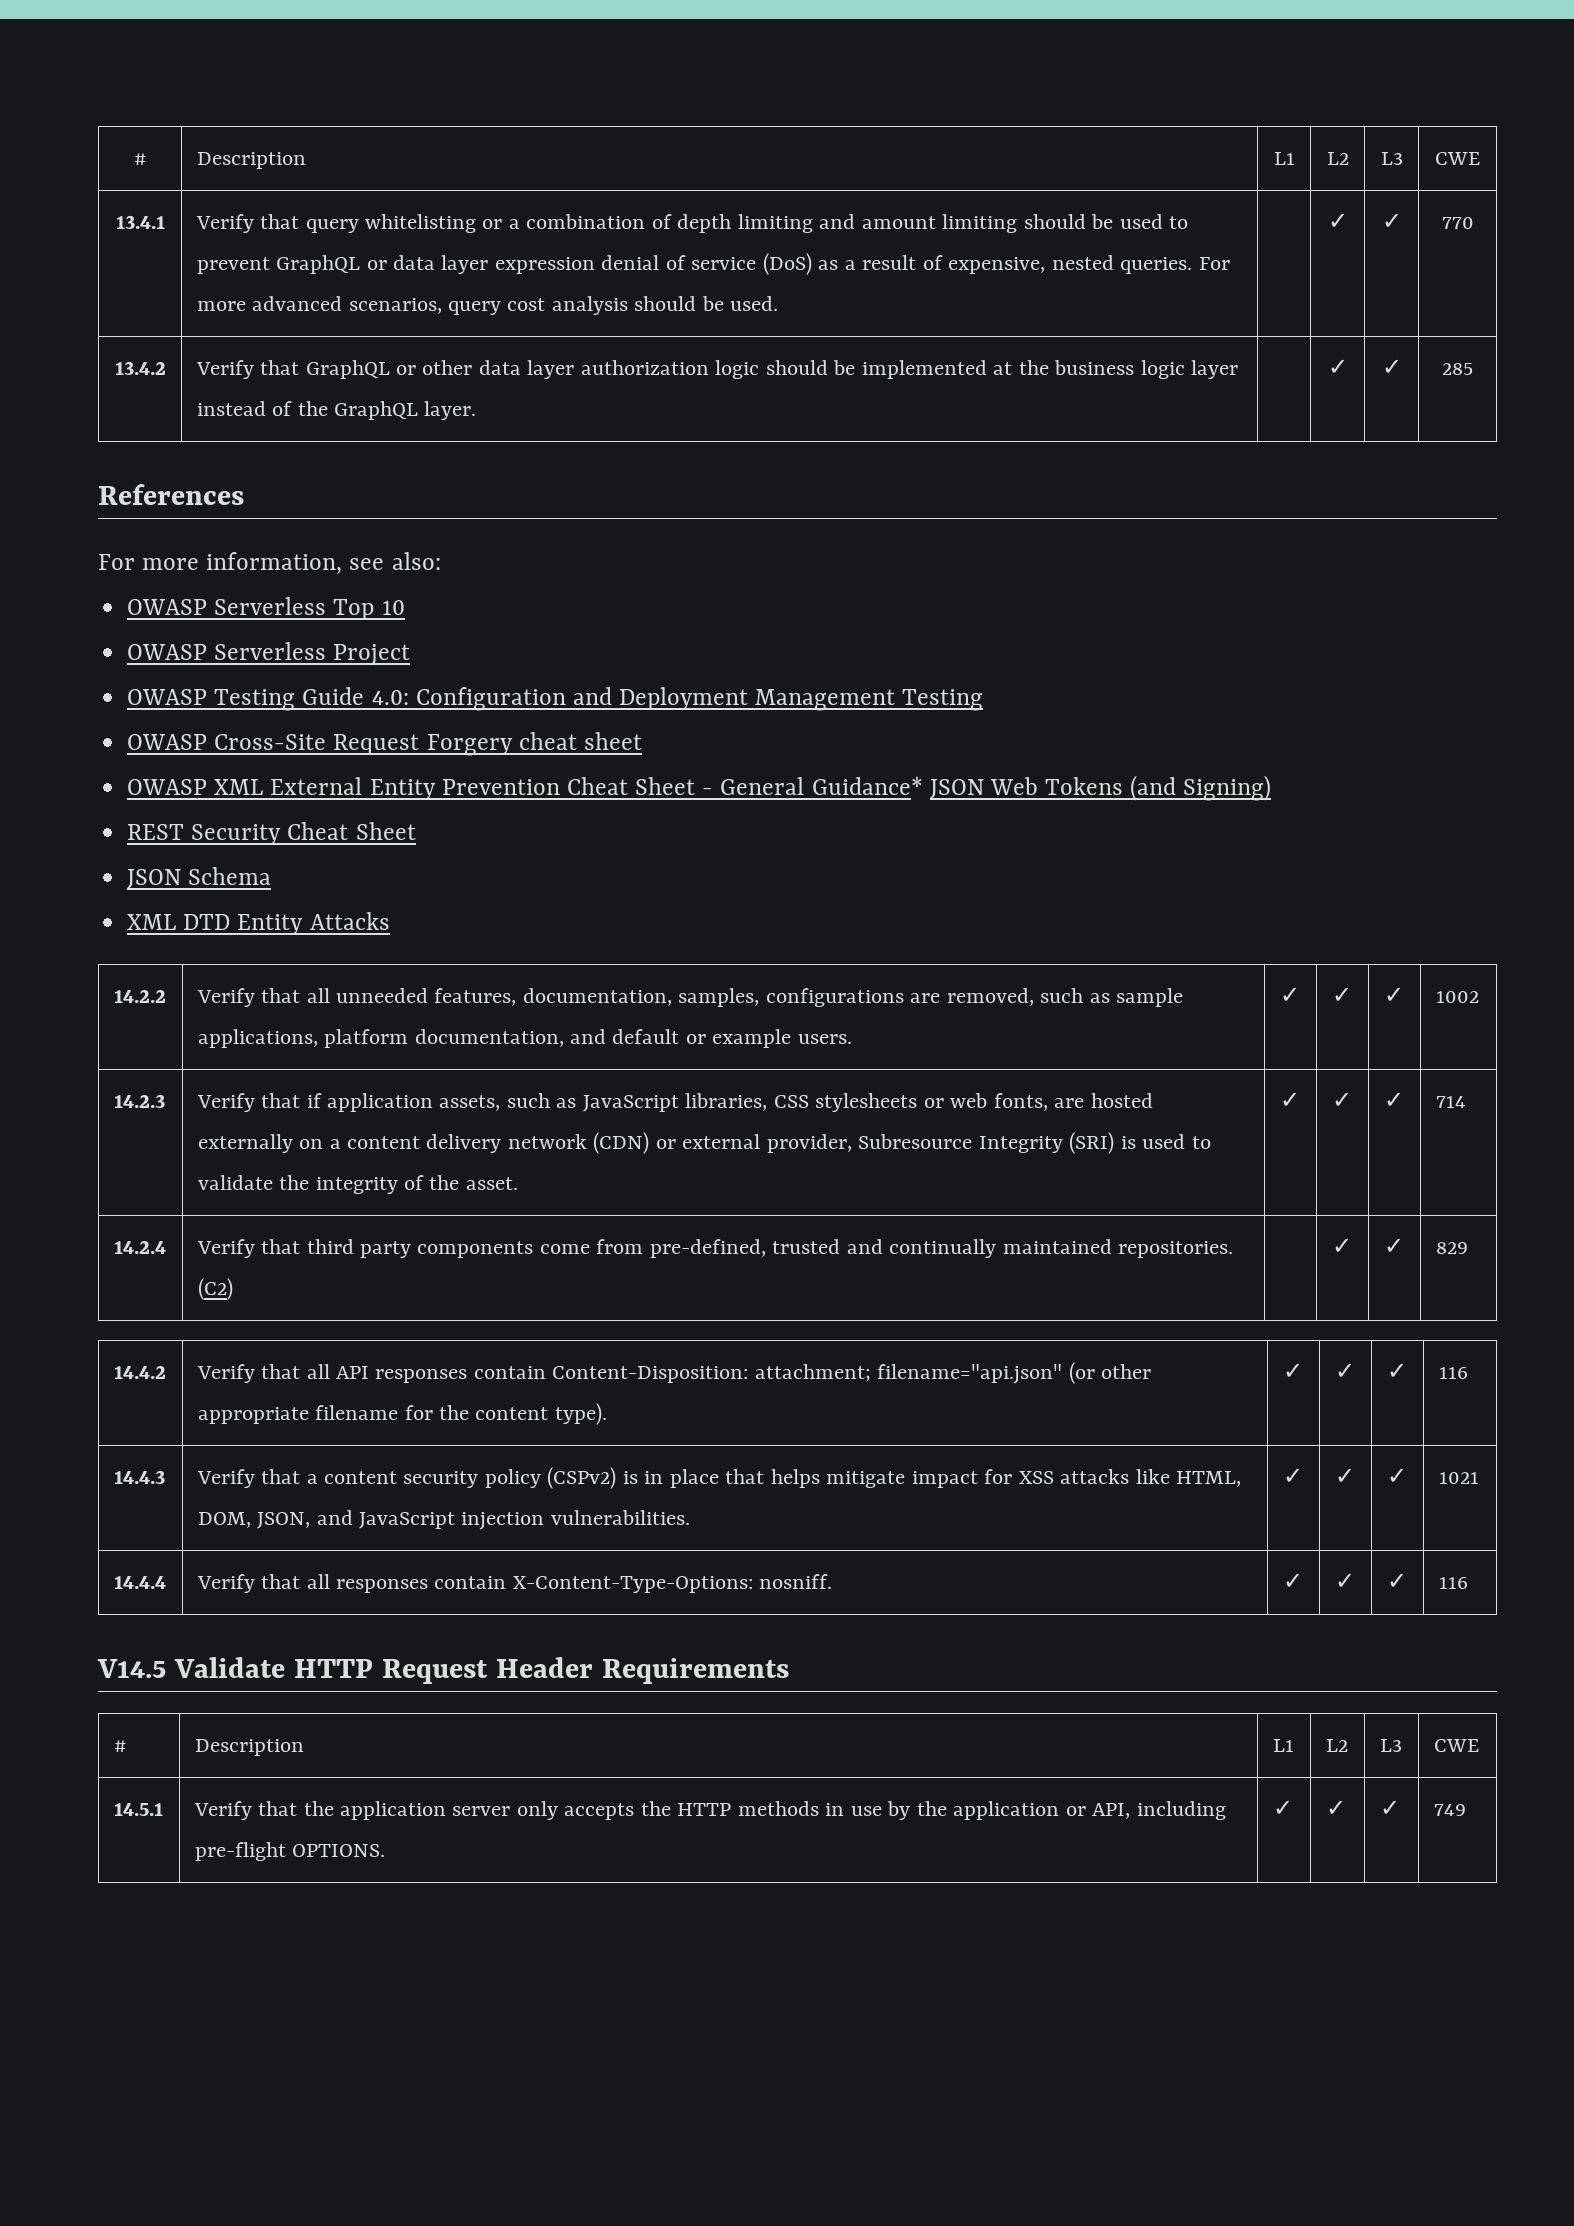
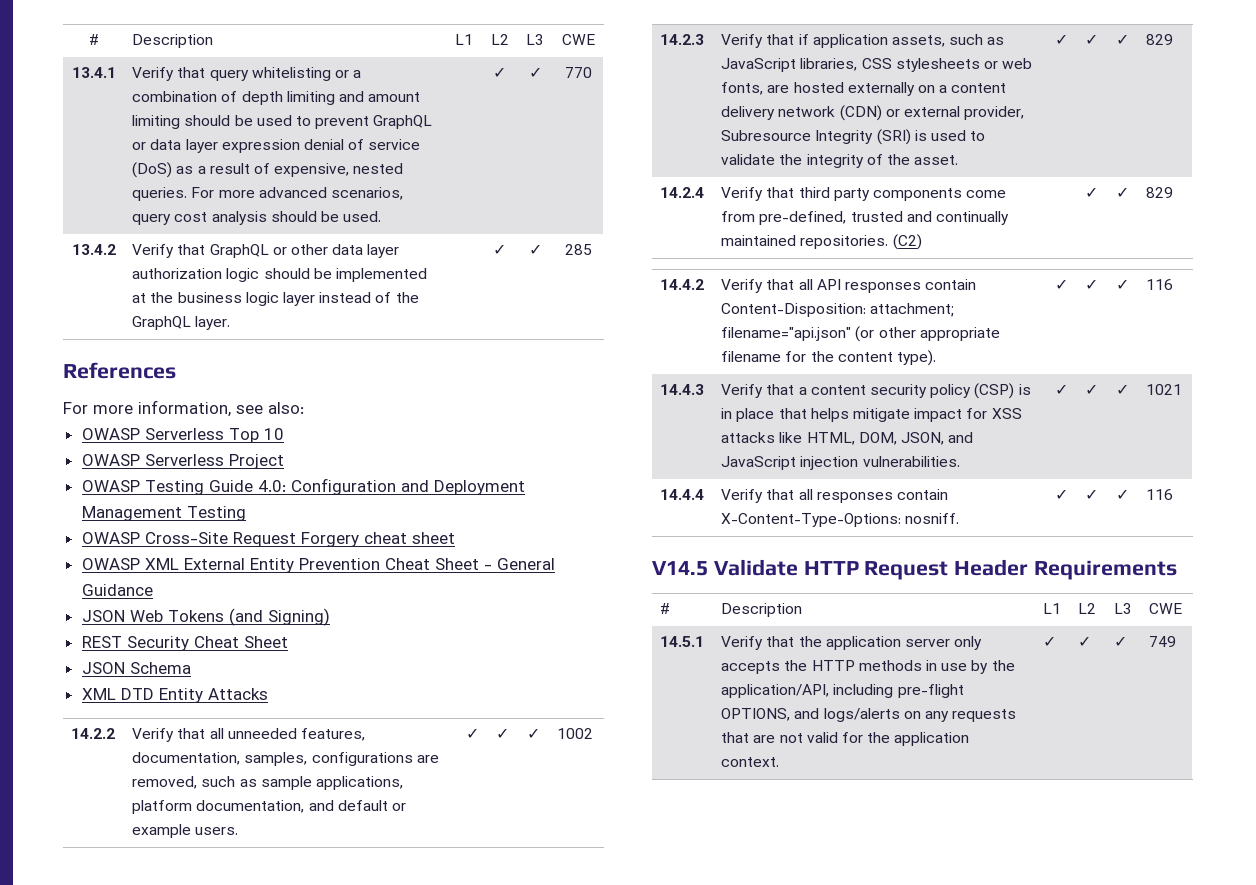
[811,777,923,795] Guidance* -> [81,584,153,596] Guidance //
[1435,1096,1466,1108] 714 -> [1146,34,1174,45] 829
[547,1467,617,1489] (CSPv2) -> [974,383,1015,399] (CSP)
[953,1801,1226,1820] [194,1842,386,1861] application or API, including pre-flight OPTIONS. -> [721,684,964,698] [721,708,1017,722] [721,732,970,746] [721,757,780,767] application/API, including pre-flight OPTIONS, and logs/alerts on any requests that are not valid for the application context.

